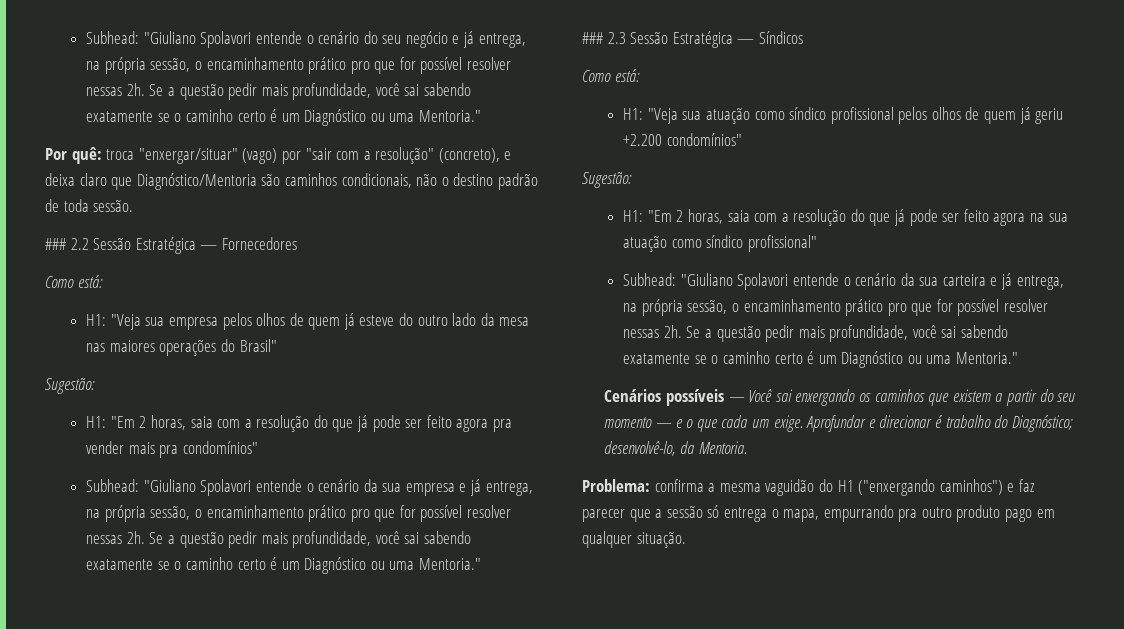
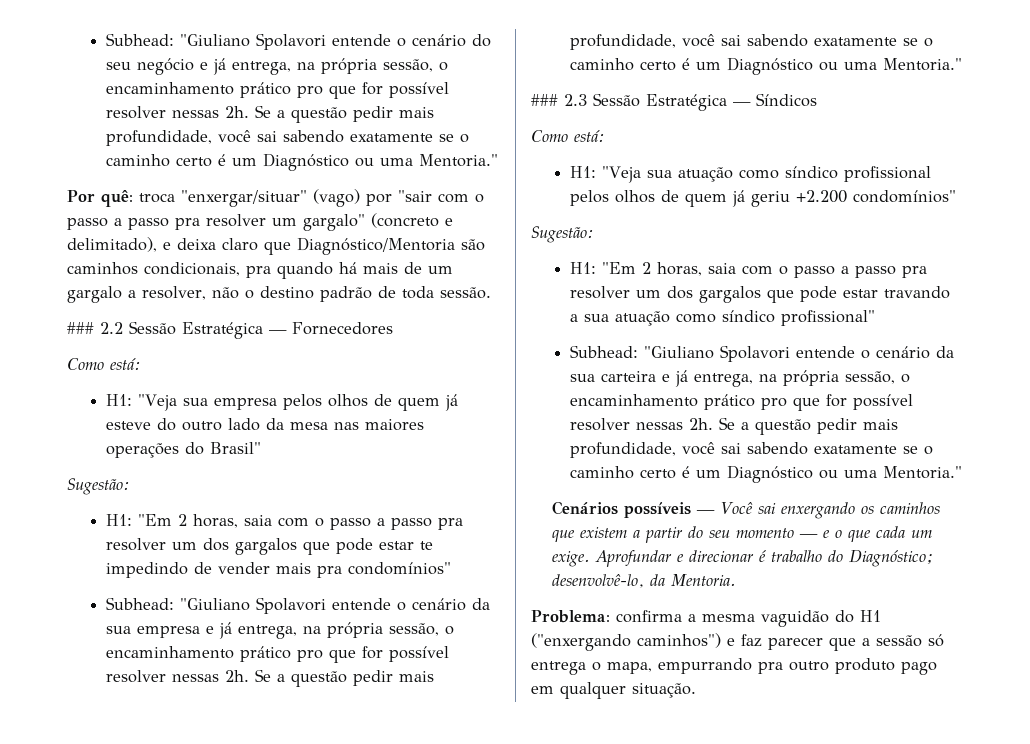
[363,147,500,164] a resolução" (concreto), -> [475,194,484,203] [67,213,453,231] [67,237,157,252] o passo a passo pra resolver um gargalo" (concreto e delimitado),
(412, 180) none -> [246,262,453,279] [67,286,206,303] pra quando há mais de um gargalo a resolver,
[244,415,513,432] a resolução do que já pode ser feito agora pra -> [315,518,464,530] [106,538,434,555] [106,562,213,578] o passo a passo pra resolver um dos gargalos que pode estar te impedindo de
[781,209,1045,226] a resolução do que já pode ser feito agora na -> [779,266,928,278] [570,286,951,303] [570,314,579,322] o passo a passo pra resolver um dos gargalos que pode estar travando a

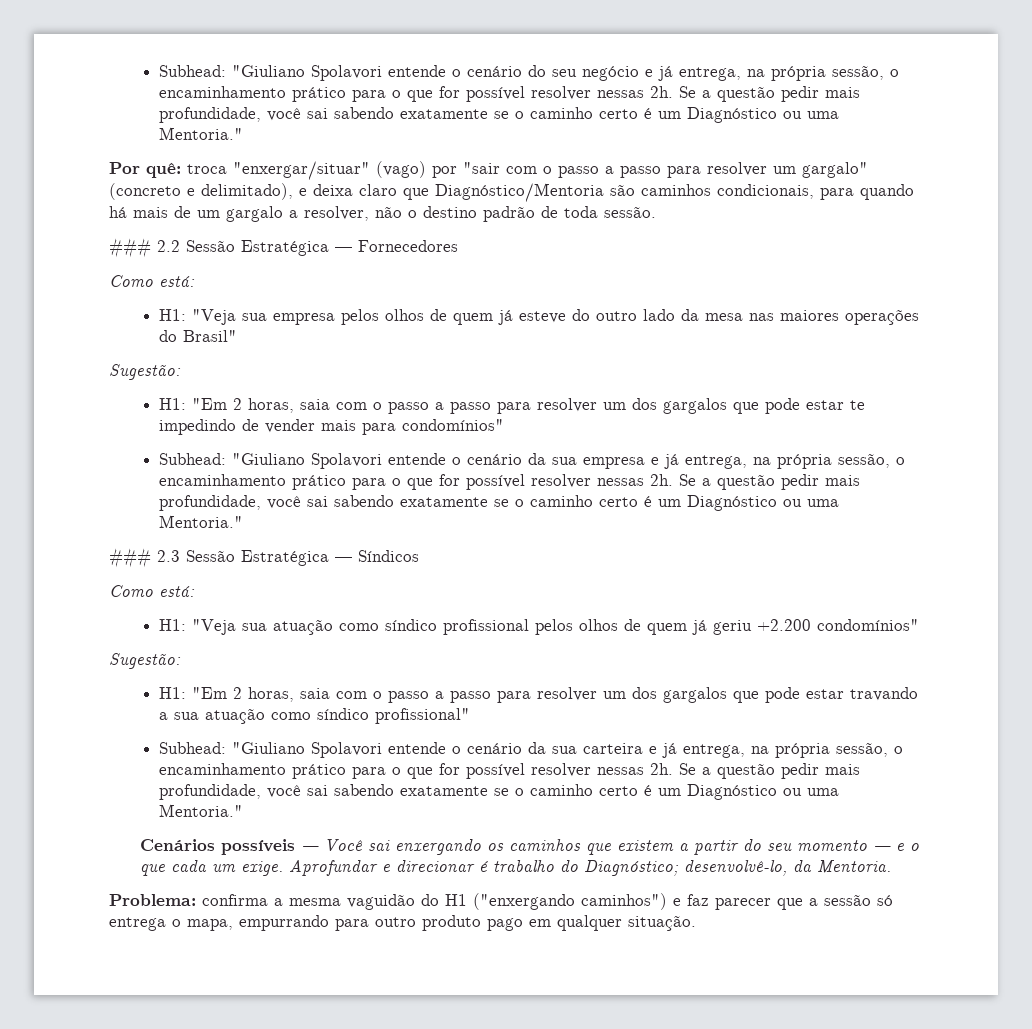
[297,86,324,98] pro -> [351,90,401,102] para o
[175,218,200,230] pra -> [667,166,701,178] para
[246,266,271,278] pra -> [820,188,854,200] para
[438,518,464,530] pra -> [496,402,531,414] para
[317,566,343,578] pra -> [361,423,396,435] para
[297,650,324,662] pro -> [351,478,401,490] para o
[902,266,928,278] pra -> [496,691,531,703] para
[761,398,788,410] pro -> [351,767,401,779] para o
[758,662,783,674] pra -> [335,919,369,931] para

